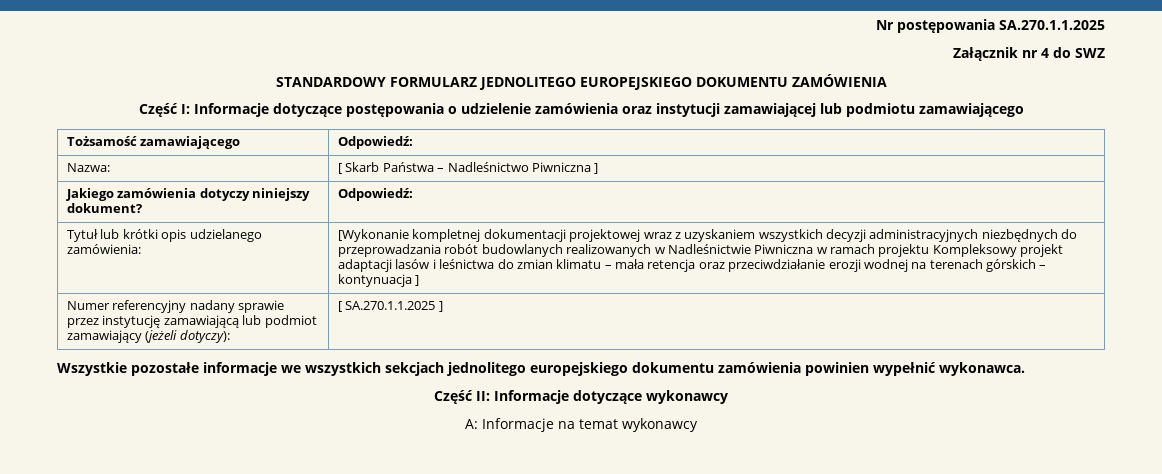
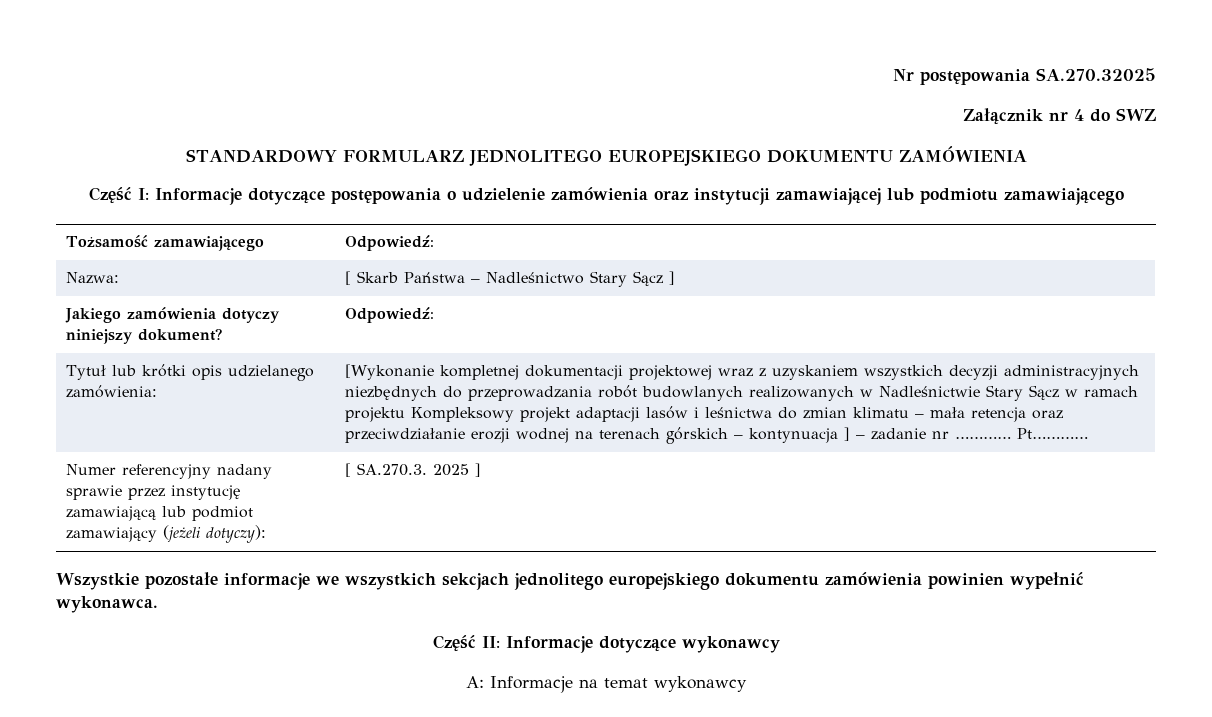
[999,20,1105,30] SA.270.1.1.2025 -> [1036,68,1156,81] SA.270.32025
[531,162,591,172] Piwniczna -> [589,271,663,287] Stary Sącz
[754,244,814,254] Piwniczna -> [985,385,1059,401] Stary Sącz
(420, 280) none -> [855,428,1088,440] – zadanie nr ………… Pt…………
[345,301,436,310] SA.270.1.1.2025 -> [356,463,469,476] SA.270.3. 2025

